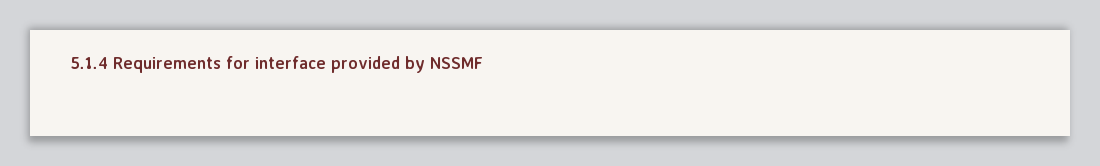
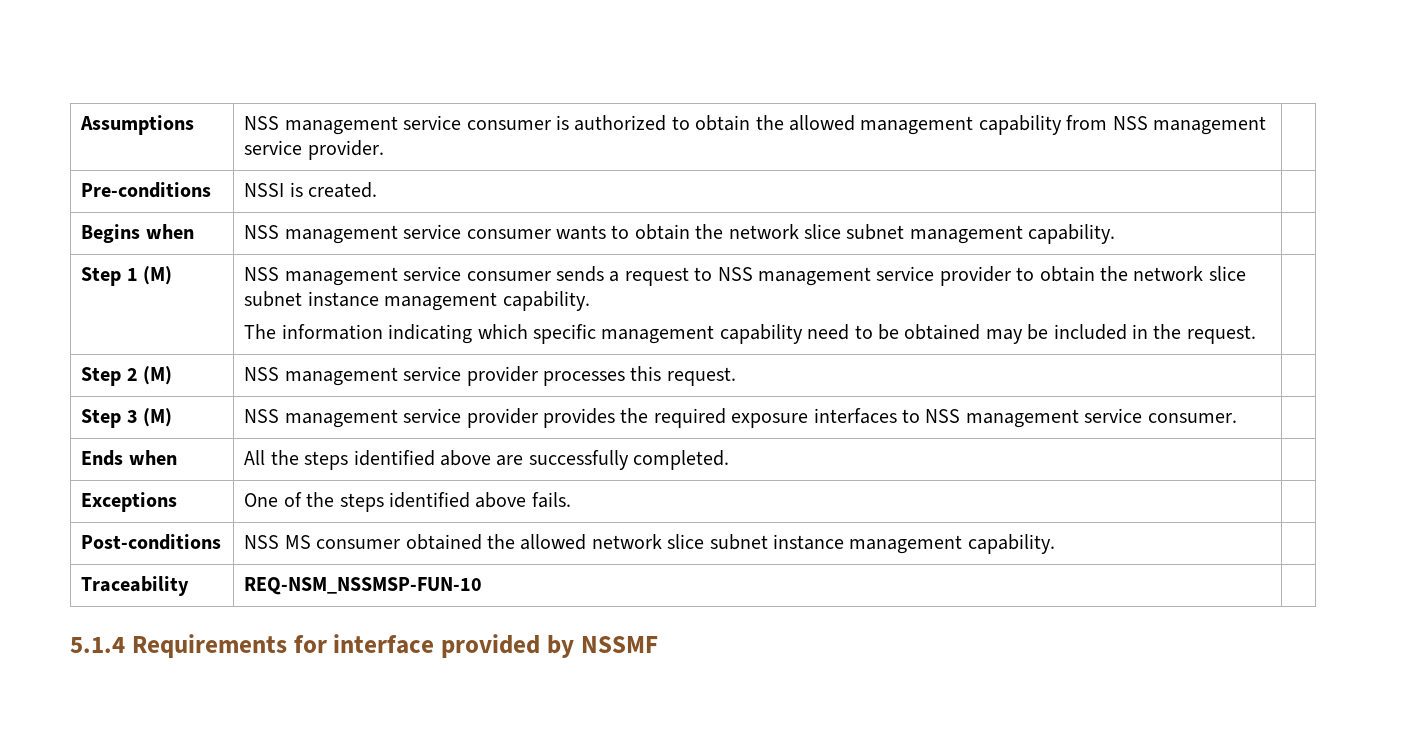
(71, 63) none -> [80,115,195,135] [244,115,1266,135] [244,140,384,160] [81,182,212,198] [244,182,378,198] [81,224,194,243] [244,224,1116,244] [81,266,173,286] [244,266,1246,286] [244,291,590,311] [244,324,1256,344] [81,366,173,386] [244,366,736,386] [81,408,173,428] [244,408,1237,428] [81,450,177,466] [244,450,730,470] [81,492,178,512] [244,492,571,512] [81,534,222,550] [244,534,1055,554] [81,576,190,596] [244,577,483,595] Assumptions | NSS management service consumer is authorized to obtain the allowed management capability from NSS management service provider. | // Pre-conditions | NSSI is created. | // Begins when | NSS management service consumer wants to obtain the network slice subnet management capability. | // Step 1 (M) | NSS management service consumer sends a request to NSS management service provider to obtain the network slice subnet instance management capability. // The information indicating which specific management capability need to be obtained may be included in the request. | // Step 2 (M) | NSS management service provider processes this request. | // Step 3 (M) | NSS management service provider provides the required exposure interfaces to NSS management service consumer. | // Ends when | All the steps identified above are successfully completed. | // Exceptions | One of the steps identified above fails. | // Post-conditions | NSS MS consumer obtained the allowed network slice subnet instance management capability. | // Traceability | REQ-NSM_NSSMSP-FUN-10 | //

